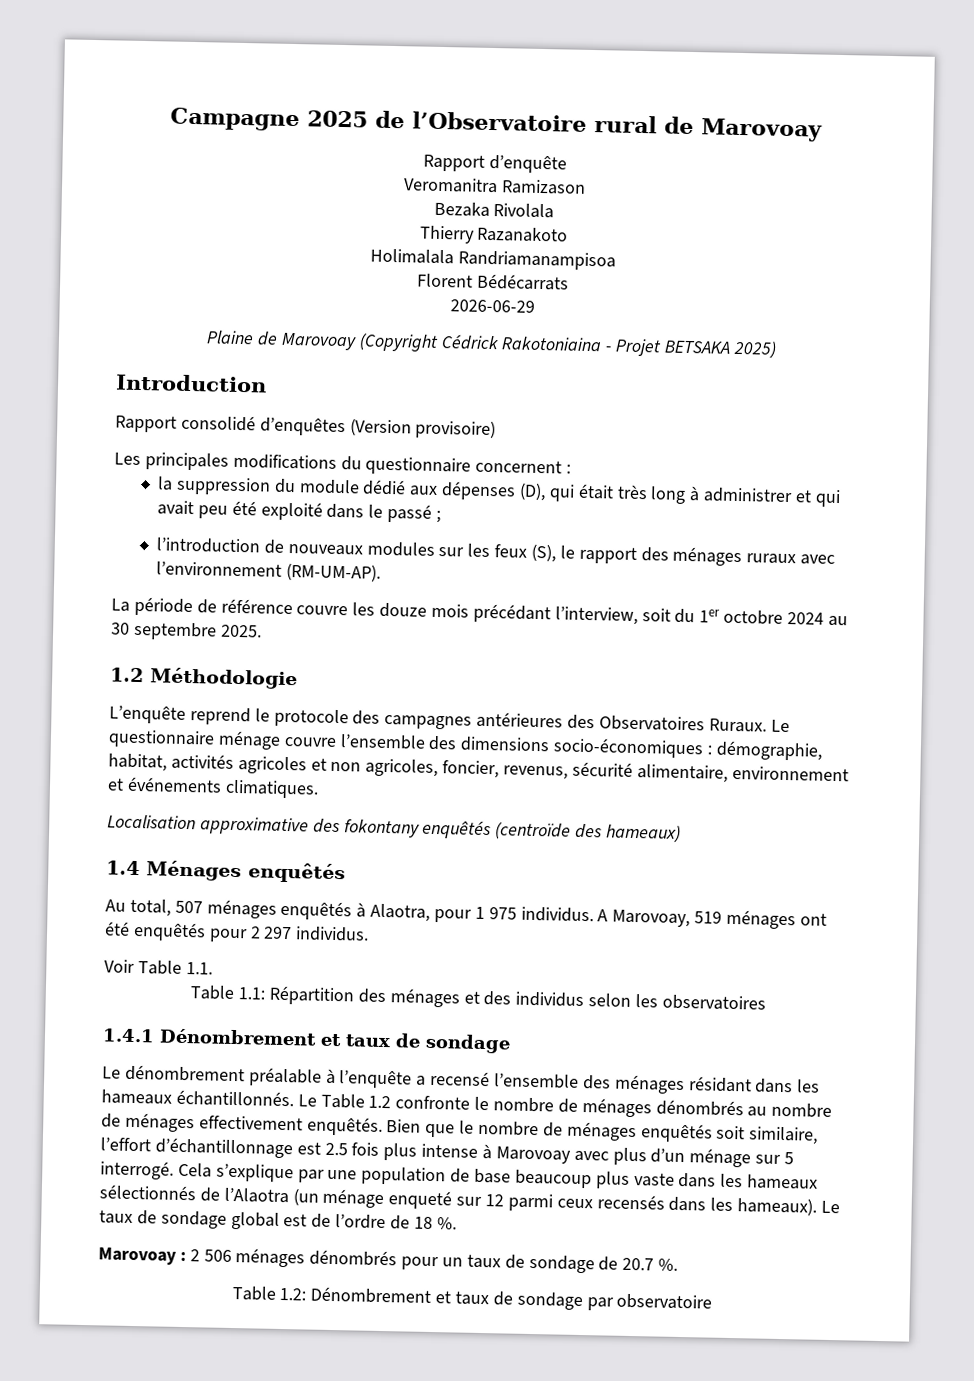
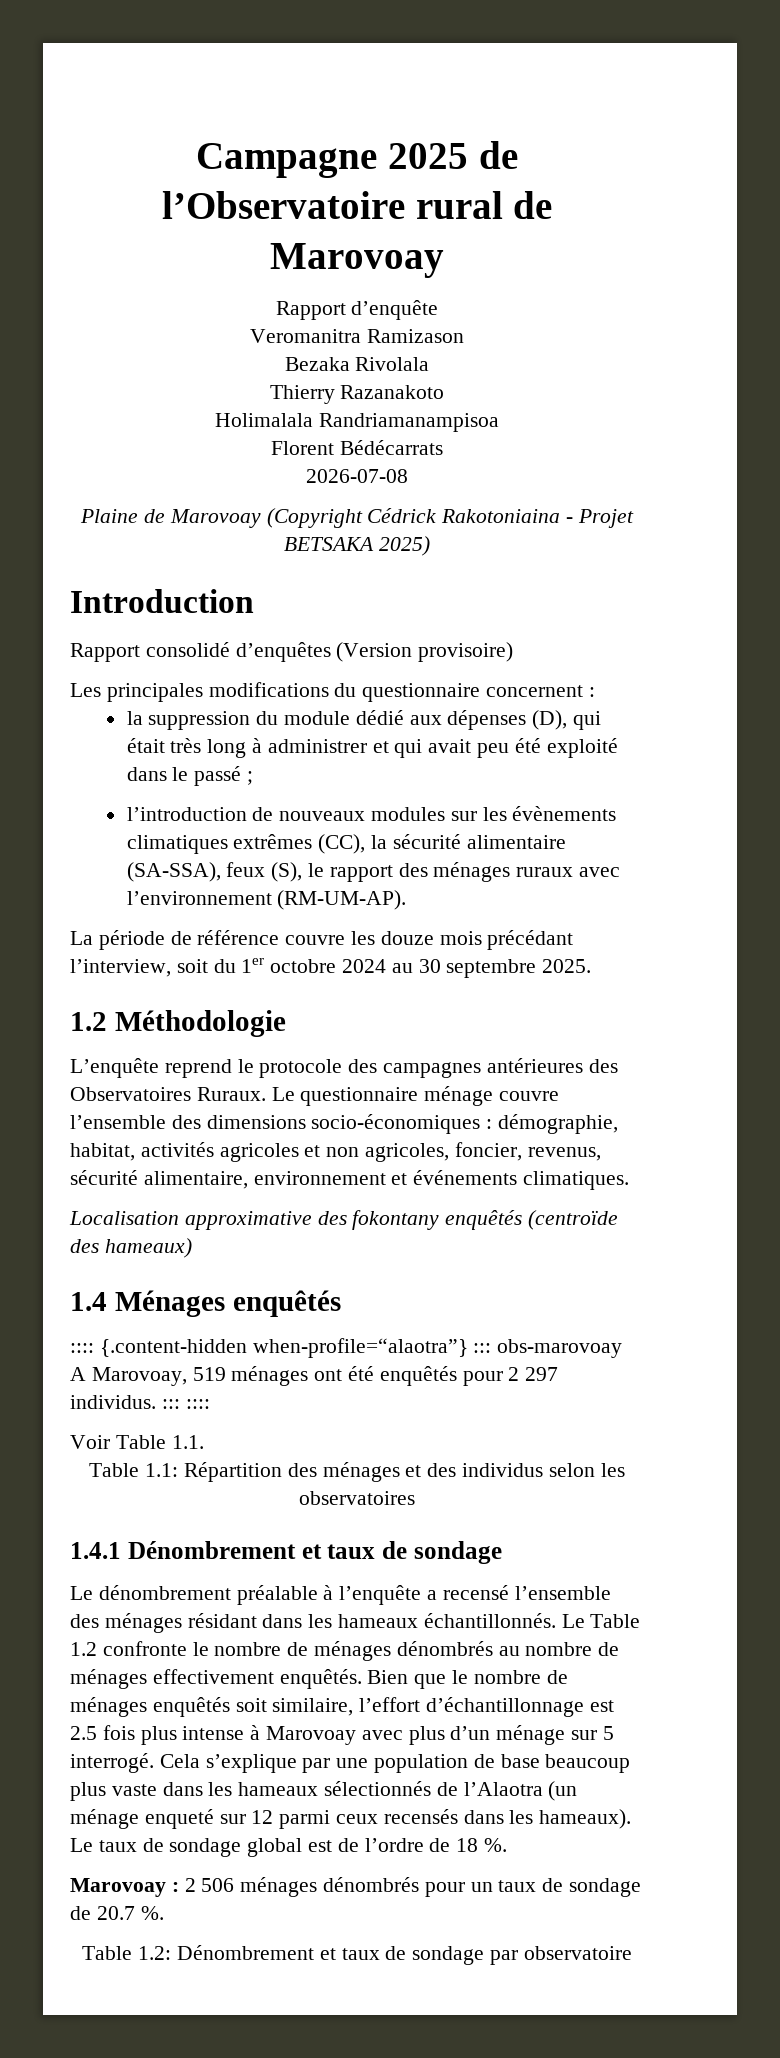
[449,299,535,313] 2026-06-29 -> [306,469,408,483] 2026-07-08
(491, 550) none -> [512,806,617,821] [126,834,566,854] [126,862,221,882] évènements climatiques extrêmes (CC), la sécurité alimentaire (SA-SSA),
[105,898,594,923] Au total, 507 ménages enquêtés à Alaotra, pour 1 975 individus. -> [70,1338,623,1358] :::: {.content-hidden when-profile=“alaotra”} ::: obs-marovoay
(370, 934) none -> [161,1399,210,1409] ::: ::::

